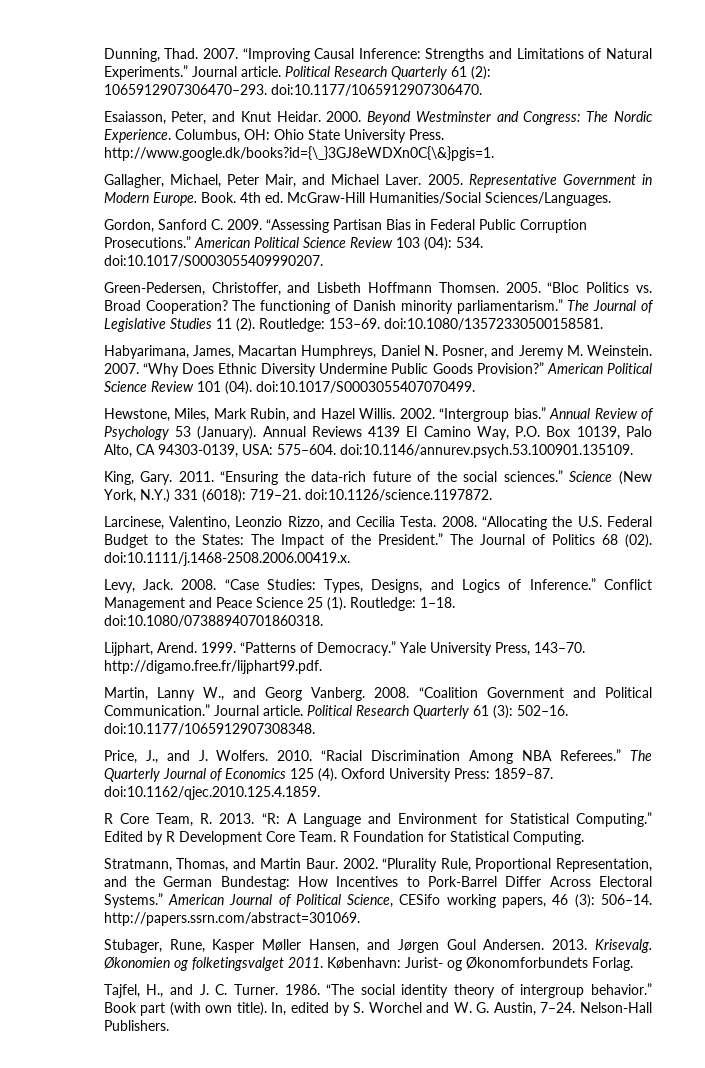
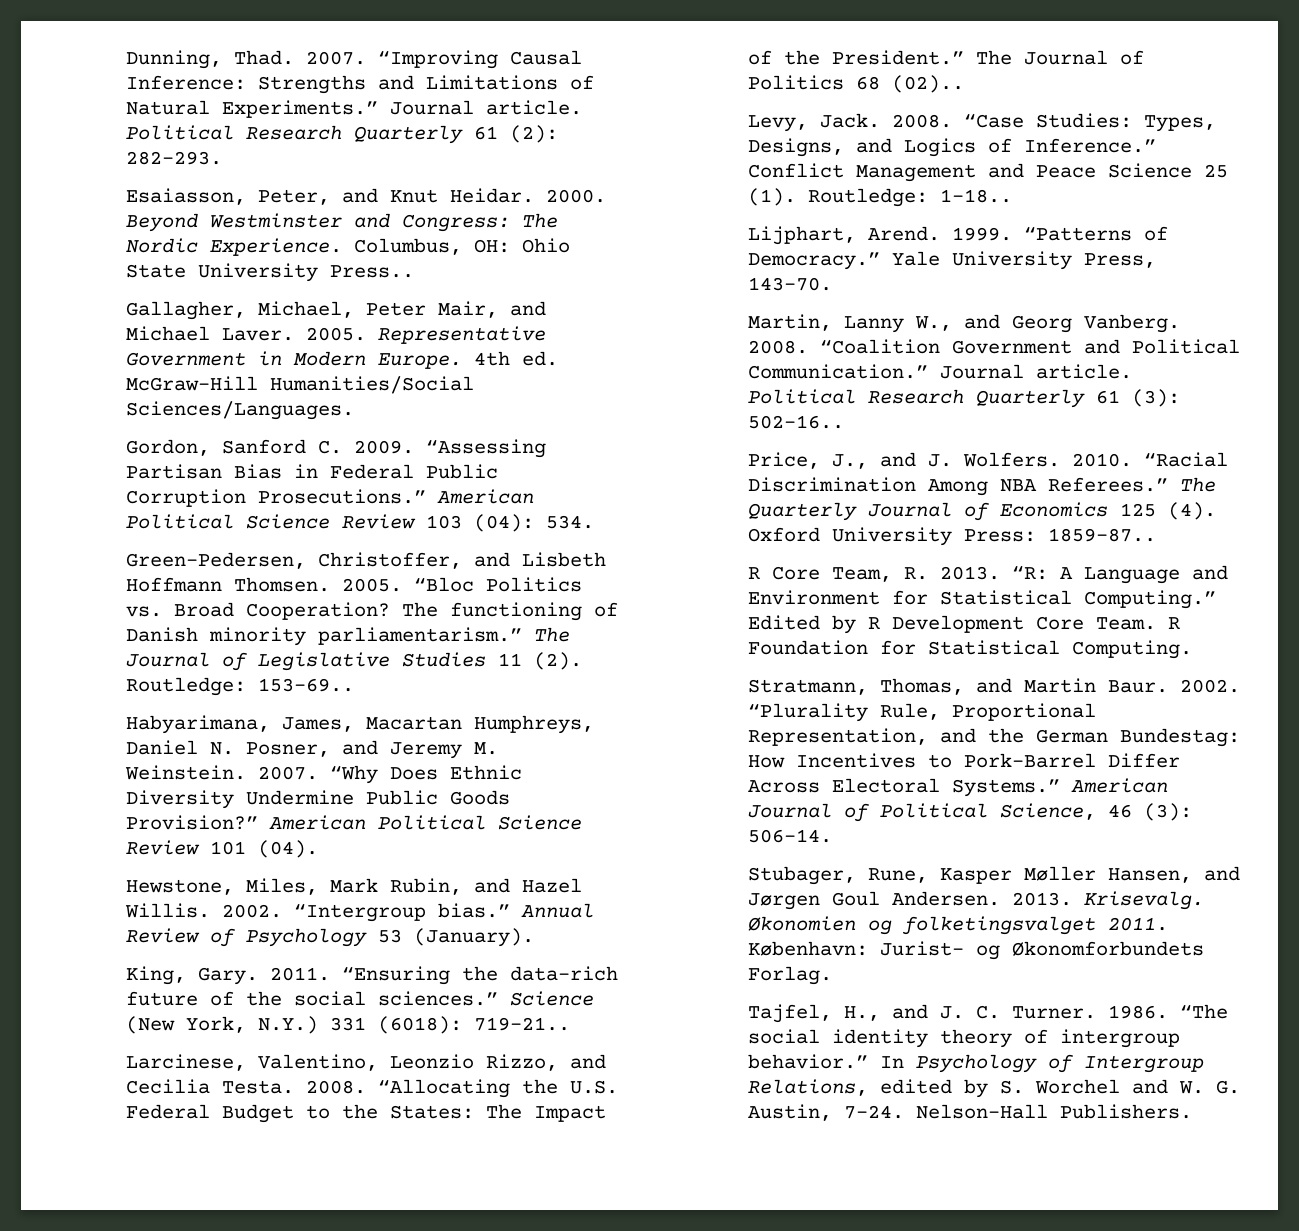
[103,84,482,96] 1065912907306470–293. doi:10.1177/1065912907306470. -> [125,151,222,165] 282–293.
[408,129,444,140] [103,146,494,161] Press. http://www.google.dk/books?id={\_}3GJ8eWDXn0C{\&}pgis=1. -> [329,265,414,278] Press..
[200,192,236,203] Book. -> (462, 361) none
[103,255,323,267] doi:10.1017/S0003055409990207. -> (594, 522) none
[328,318,603,330] 153–69. doi:10.1080/13572330500158581. -> [257,678,354,692] 153–69..
[255,381,475,393] doi:10.1017/S0003055407070499. -> (318, 849) none
[262,426,652,440] [103,444,633,458] Annual Reviews 4139 El Camino Way, P.O. Box 10139, Palo Alto, CA 94303-0139, USA: 575–604. doi:10.1146/annurev.psych.53.100901.135109. -> (534, 937) none
[249,489,492,501] 719–21. doi:10.1126/science.1197872. -> [473,1017,570,1031] 719–21..
[625,534,652,548] [103,552,350,566] (02). doi:10.1111/j.1468-2508.2006.00419.x. -> [891,75,964,93] (02)..
[419,597,455,608] [103,615,323,627] 1–18. doi:10.1080/07388940701860318. -> [939,189,1012,203] 1–18..
[103,660,322,674] http://digamo.free.fr/lijphart99.pdf. -> (832, 284) none
[516,705,568,716] [103,723,315,735] 502–16. doi:10.1177/1065912907308348. -> [747,415,844,429] 502–16..
[493,768,553,779] [103,786,320,800] 1859–87. doi:10.1162/qjec.2010.125.4.1859. -> [1047,528,1156,542] 1859–87..
[399,894,547,908] CESifo working papers, -> (1096, 811) none
[103,912,360,926] http://papers.ssrn.com/abstract=301069. -> (832, 836) none
[103,1002,287,1016] Book part (with own title). In, -> [879,1054,1204,1073] [747,1079,868,1096] In Psychology of Intergroup Relations,

